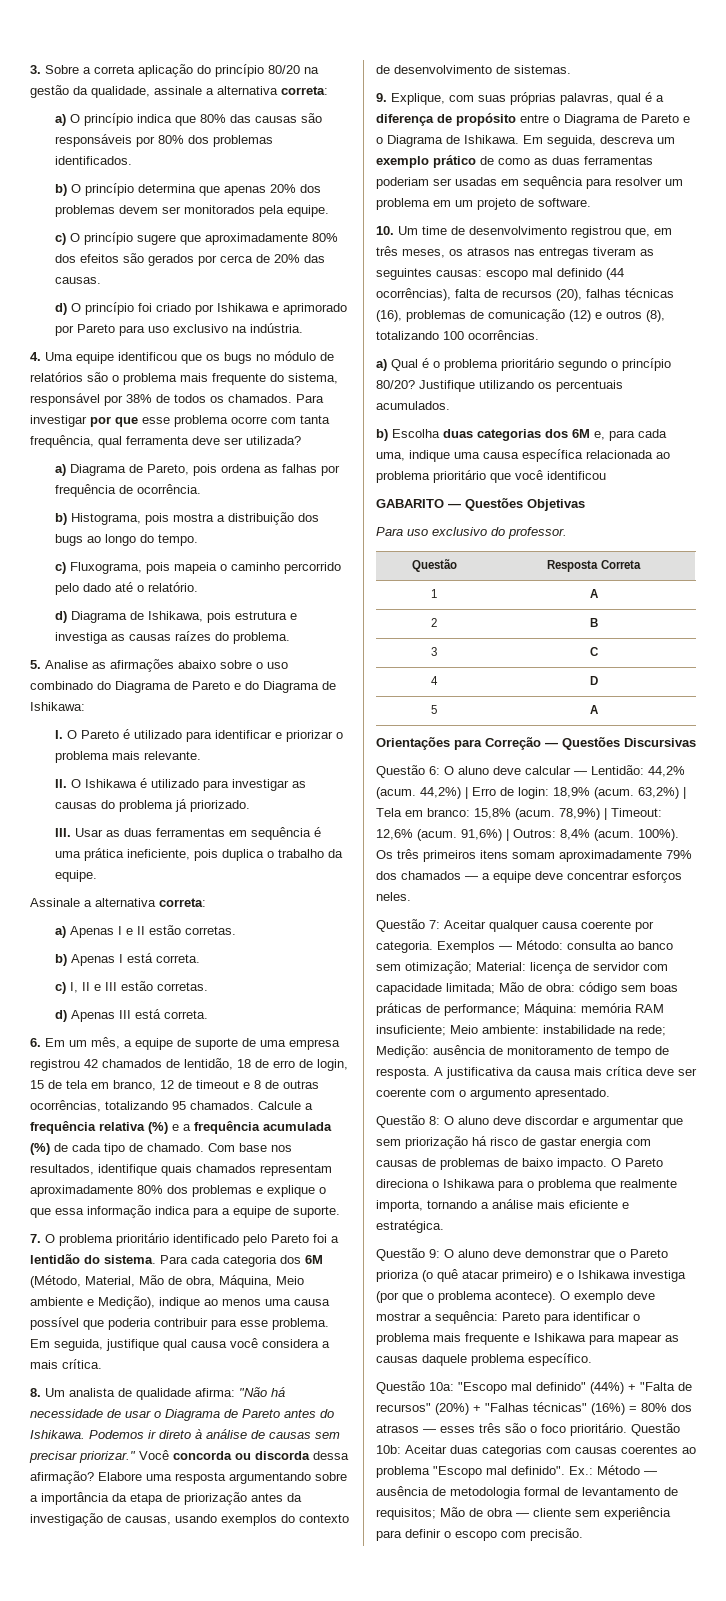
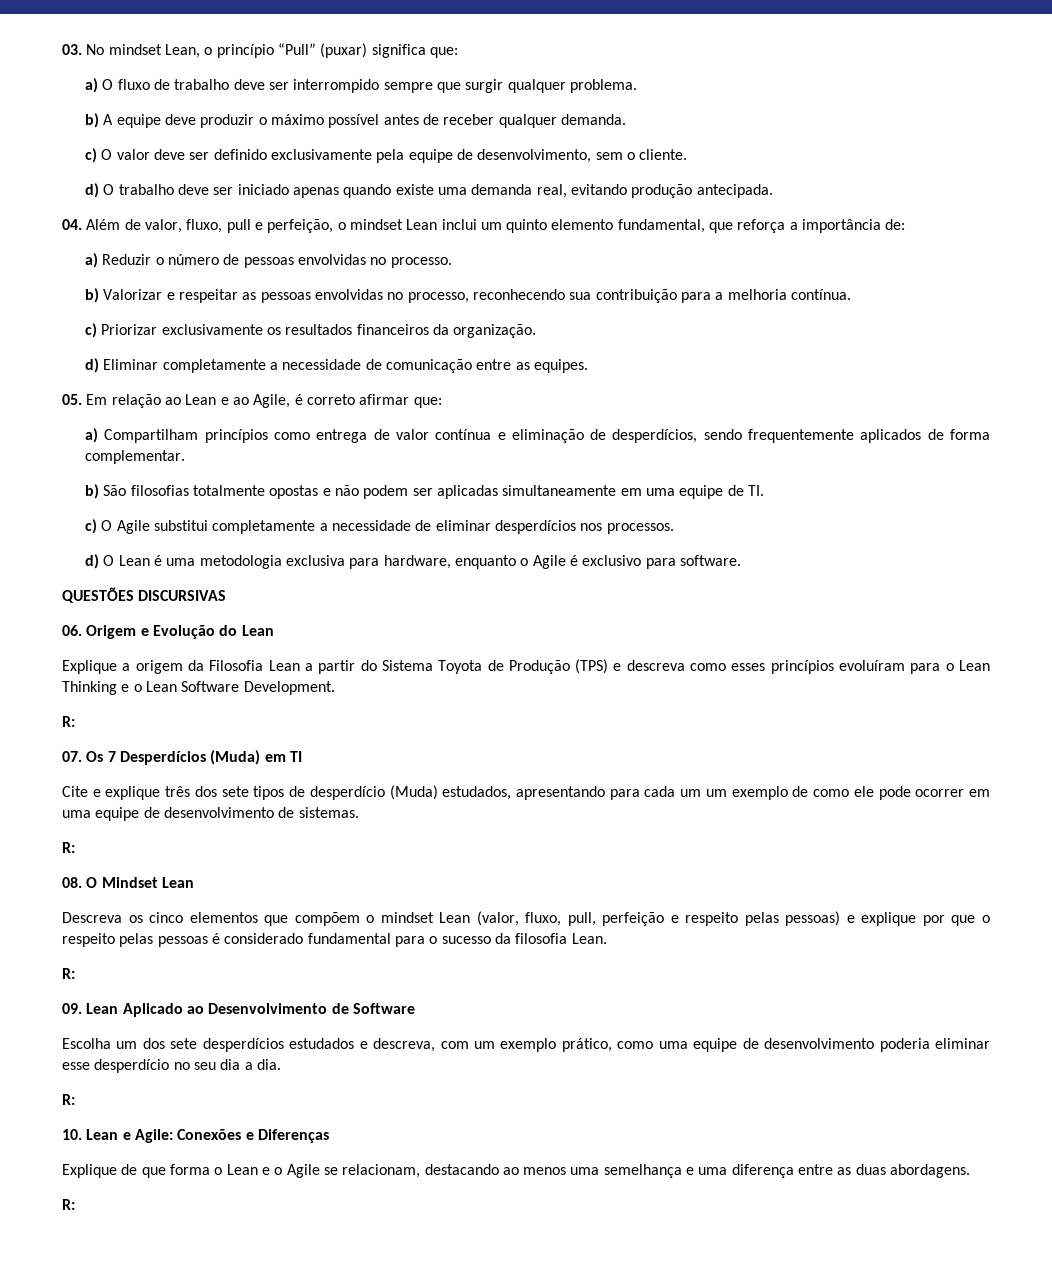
[30,64,319,77] [30,85,328,98] [55,113,323,126] [55,134,274,147] [55,156,133,165] [55,183,322,196] [55,205,330,217] [55,232,339,245] [55,253,326,266] [55,277,102,284] [55,302,348,315] [55,323,304,336] [30,351,334,364] [30,372,338,385] [30,393,324,406] [30,415,330,427] [30,435,301,448] [55,464,341,476] [55,484,202,497] [55,512,320,525] [55,534,199,546] [55,562,342,574] [55,582,199,595] [55,611,298,623] [55,631,291,644] [30,659,288,672] [30,681,336,693] [30,702,85,711] [55,729,344,742] [55,751,202,763] [55,778,307,791] [55,799,251,812] [55,827,322,840] [55,848,344,861] [55,870,98,882] [30,898,206,907] [55,925,237,938] [55,953,201,966] [55,981,209,994] [55,1009,209,1022] [30,1037,340,1050] [30,1058,348,1071] [30,1080,319,1091] [30,1100,313,1112] [30,1121,332,1134] [30,1143,292,1155] [30,1164,332,1176] [30,1185,326,1197] [30,1205,340,1218] [30,1233,339,1246] [30,1254,323,1267] [30,1275,304,1288] [30,1296,330,1309] [30,1317,329,1330] [30,1338,330,1351] [30,1359,102,1369] [30,1387,285,1400] [30,1409,334,1421] [30,1429,340,1439] [29,1450,349,1463] [30,1471,347,1484] [30,1492,302,1505] [30,1513,349,1526] [376,65,571,74] [376,92,664,105] [376,113,690,126] [376,135,675,147] [376,155,653,168] [376,176,683,189] [376,198,591,210] [376,226,672,238] [376,246,654,259] [376,268,624,280] [376,288,674,301] [376,309,665,322] [376,330,539,340] [376,358,671,371] [376,380,623,392] [376,401,450,410] [376,429,667,441] [376,449,670,462] [376,470,606,483] [376,498,585,511] [376,527,567,539] [411,559,457,572] [547,560,641,572] [431,589,437,598] [589,589,598,598] [431,618,437,627] [589,618,598,627] [431,647,437,656] [589,647,598,656] [431,676,438,685] [589,676,598,685] [431,705,437,714] [589,705,598,714] [376,737,696,750] [376,765,685,778] [376,787,686,799] [376,808,662,820] [376,829,679,841] [376,849,692,862] [376,871,682,883] [376,892,411,901] [376,919,654,932] [376,940,673,953] [376,961,668,974] [376,982,678,995] [376,1003,664,1016] [376,1025,666,1036] [376,1045,669,1058] [376,1066,697,1079] [376,1088,610,1100] [376,1115,683,1128] [376,1136,651,1149] [376,1158,663,1170] [376,1179,677,1191] [376,1199,629,1212] [376,1220,444,1233] [376,1248,668,1261] [376,1269,686,1282] [376,1291,655,1303] [376,1311,640,1324] [376,1333,679,1345] [376,1353,592,1366] [376,1381,692,1394] [376,1402,692,1415] [376,1423,680,1436] [376,1445,696,1457] [376,1465,657,1478] [376,1486,678,1499] [376,1507,671,1520] [376,1528,583,1541] 3. Sobre a correta aplicação do princípio 80/20 na gestão da qualidade, assinale a alternativa correta: // a) O princípio indica que 80% das causas são responsáveis por 80% dos problemas identificados. // b) O princípio determina que apenas 20% dos problemas devem ser monitorados pela equipe. // c) O princípio sugere que aproximadamente 80% dos efeitos são gerados por cerca de 20% das causas. // d) O princípio foi criado por Ishikawa e aprimorado por Pareto para uso exclusivo na indústria. // 4. Uma equipe identificou que os bugs no módulo de relatórios são o problema mais frequente do sistema, responsável por 38% de todos os chamados. Para investigar por que esse problema ocorre com tanta frequência, qual ferramenta deve ser utilizada? // a) Diagrama de Pareto, pois ordena as falhas por frequência de ocorrência. // b) Histograma, pois mostra a distribuição dos bugs ao longo do tempo. // c) Fluxograma, pois mapeia o caminho percorrido pelo dado até o relatório. // d) Diagrama de Ishikawa, pois estrutura e investiga as causas raízes do problema. // 5. Analise as afirmações abaixo sobre o uso combinado do Diagrama de Pareto e do Diagrama de Ishikawa: // I. O Pareto é utilizado para identificar e priorizar o problema mais relevante. // II. O Ishikawa é utilizado para investigar as causas do problema já priorizado. // III. Usar as duas ferramentas em sequência é uma prática ineficiente, pois duplica o trabalho da equipe. // Assinale a alternativa correta: // a) Apenas I e II estão corretas. // b) Apenas I está correta. // c) I, II e III estão corretas. // d) Apenas III está correta. // 6. Em um mês, a equipe de suporte de uma empresa registrou 42 chamados de lentidão, 18 de erro de login, 15 de tela em branco, 12 de timeout e 8 de outras ocorrências, totalizando 95 chamados. Calcule a frequência relativa (%) e a frequência acumulada (%) de cada tipo de chamado. Com base nos resultados, identifique quais chamados representam aproximadamente 80% dos problemas e explique o que essa informação indica para a equipe de suporte. // 7. O problema prioritário identificado pelo Pareto foi a lentidão do sistema. Para cada categoria dos 6M (Método, Material, Mão de obra, Máquina, Meio ambiente e Medição), indique ao menos uma causa possível que poderia contribuir para esse problema. Em seguida, justifique qual causa você considera a mais crítica. // 8. Um analista de qualidade afirma: "Não há necessidade de usar o Diagrama de Pareto antes do Ishikawa. Podemos ir direto à análise de causas sem precisar priorizar." Você concorda ou discorda dessa afirmação? Elabore uma resposta argumentando sobre a importância da etapa de priorização antes da investigação de causas, usando exemplos do contexto de desenvolvimento de sistemas. // 9. Explique, com suas próprias palavras, qual é a diferença de propósito entre o Diagrama de Pareto e o Diagrama de Ishikawa. Em seguida, descreva um exemplo prático de como as duas ferramentas poderiam ser usadas em sequência para resolver um problema em um projeto de software. // 10. Um time de desenvolvimento registrou que, em três meses, os atrasos nas entregas tiveram as seguintes causas: escopo mal definido (44 ocorrências), falta de recursos (20), falhas técnicas (16), problemas de comunicação (12) e outros (8), totalizando 100 ocorrências. // a) Qual é o problema prioritário segundo o princípio 80/20? Justifique utilizando os percentuais acumulados. // b) Escolha duas categorias dos 6M e, para cada uma, indique uma causa específica relacionada ao problema prioritário que você identificou // GABARITO — Questões Objetivas // Para uso exclusivo do professor. // Questão | Resposta Correta // 1 | A // 2 | B // 3 | C // 4 | D // 5 | A // Orientações para Correção — Questões Discursivas // Questão 6: O aluno deve calcular — Lentidão: 44,2% (acum. 44,2%) | Erro de login: 18,9% (acum. 63,2%) | Tela em branco: 15,8% (acum. 78,9%) | Timeout: 12,6% (acum. 91,6%) | Outros: 8,4% (acum. 100%). Os três primeiros itens somam aproximadamente 79% dos chamados — a equipe deve concentrar esforços neles. // Questão 7: Aceitar qualquer causa coerente por categoria. Exemplos — Método: consulta ao banco sem otimização; Material: licença de servidor com capacidade limitada; Mão de obra: código sem boas práticas de performance; Máquina: memória RAM insuficiente; Meio ambiente: instabilidade na rede; Medição: ausência de monitoramento de tempo de resposta. A justificativa da causa mais crítica deve ser coerente com o argumento apresentado. // Questão 8: O aluno deve discordar e argumentar que sem priorização há risco de gastar energia com causas de problemas de baixo impacto. O Pareto direciona o Ishikawa para o problema que realmente importa, tornando a análise mais eficiente e estratégica. // Questão 9: O aluno deve demonstrar que o Pareto prioriza (o quê atacar primeiro) e o Ishikawa investiga (por que o problema acontece). O exemplo deve mostrar a sequência: Pareto para identificar o problema mais frequente e Ishikawa para mapear as causas daquele problema específico. // Questão 10a: "Escopo mal definido" (44%) + "Falta de recursos" (20%) + "Falhas técnicas" (16%) = 80% dos atrasos — esses três são o foco prioritário. Questão 10b: Aceitar duas categorias com causas coerentes ao problema "Escopo mal definido". Ex.: Método — ausência de metodologia formal de levantamento de requisitos; Mão de obra — cliente sem experiência para definir o escopo com precisão. -> [62,43,458,58] [85,78,637,93] [85,113,626,128] [85,148,688,163] [85,183,773,198] [62,219,906,233] [85,253,452,268] [85,288,851,303] [85,323,537,338] [85,358,588,373] [62,394,442,408] [85,428,990,443] [85,450,186,464] [85,484,764,499] [85,519,674,534] [85,554,741,569] [62,587,227,603] [62,625,274,639] [62,659,991,674] [62,681,335,695] [62,716,75,727] [62,750,302,765] [62,785,991,800] [62,807,359,821] [62,842,75,853] [62,877,194,888] [62,911,990,926] [62,933,607,947] [62,968,75,979] [62,1003,415,1017] [62,1038,991,1052] [62,1059,281,1073] [62,1094,75,1105] [62,1129,329,1143] [62,1164,971,1178] [62,1199,75,1210] 03. No mindset Lean, o princípio “Pull” (puxar) significa que: // a) O fluxo de trabalho deve ser interrompido sempre que surgir qualquer problema. // b) A equipe deve produzir o máximo possível antes de receber qualquer demanda. // c) O valor deve ser definido exclusivamente pela equipe de desenvolvimento, sem o cliente. // d) O trabalho deve ser iniciado apenas quando existe uma demanda real, evitando produção antecipada. // 04. Além de valor, fluxo, pull e perfeição, o mindset Lean inclui um quinto elemento fundamental, que reforça a importância de: // a) Reduzir o número de pessoas envolvidas no processo. // b) Valorizar e respeitar as pessoas envolvidas no processo, reconhecendo sua contribuição para a melhoria contínua. // c) Priorizar exclusivamente os resultados financeiros da organização. // d) Eliminar completamente a necessidade de comunicação entre as equipes. // 05. Em relação ao Lean e ao Agile, é correto afirmar que: // a) Compartilham princípios como entrega de valor contínua e eliminação de desperdícios, sendo frequentemente aplicados de forma complementar. // b) São filosofias totalmente opostas e não podem ser aplicadas simultaneamente em uma equipe de TI. // c) O Agile substitui completamente a necessidade de eliminar desperdícios nos processos. // d) O Lean é uma metodologia exclusiva para hardware, enquanto o Agile é exclusivo para software. // QUESTÕES DISCURSIVAS // 06. Origem e Evolução do Lean // Explique a origem da Filosofia Lean a partir do Sistema Toyota de Produção (TPS) e descreva como esses princípios evoluíram para o Lean Thinking e o Lean Software Development. // R: // 07. Os 7 Desperdícios (Muda) em TI // Cite e explique três dos sete tipos de desperdício (Muda) estudados, apresentando para cada um um exemplo de como ele pode ocorrer em uma equipe de desenvolvimento de sistemas. // R: // 08. O Mindset Lean // Descreva os cinco elementos que compõem o mindset Lean (valor, fluxo, pull, perfeição e respeito pelas pessoas) e explique por que o respeito pelas pessoas é considerado fundamental para o sucesso da filosofia Lean. // R: // 09. Lean Aplicado ao Desenvolvimento de Software // Escolha um dos sete desperdícios estudados e descreva, com um exemplo prático, como uma equipe de desenvolvimento poderia eliminar esse desperdício no seu dia a dia. // R: // 10. Lean e Agile: Conexões e Diferenças // Explique de que forma o Lean e o Agile se relacionam, destacando ao menos uma semelhança e uma diferença entre as duas abordagens. // R:

